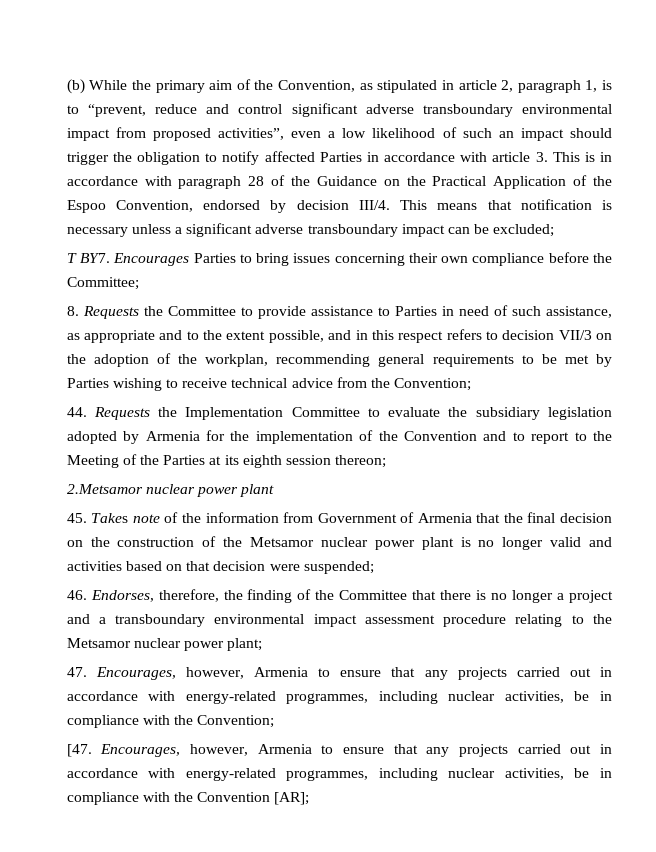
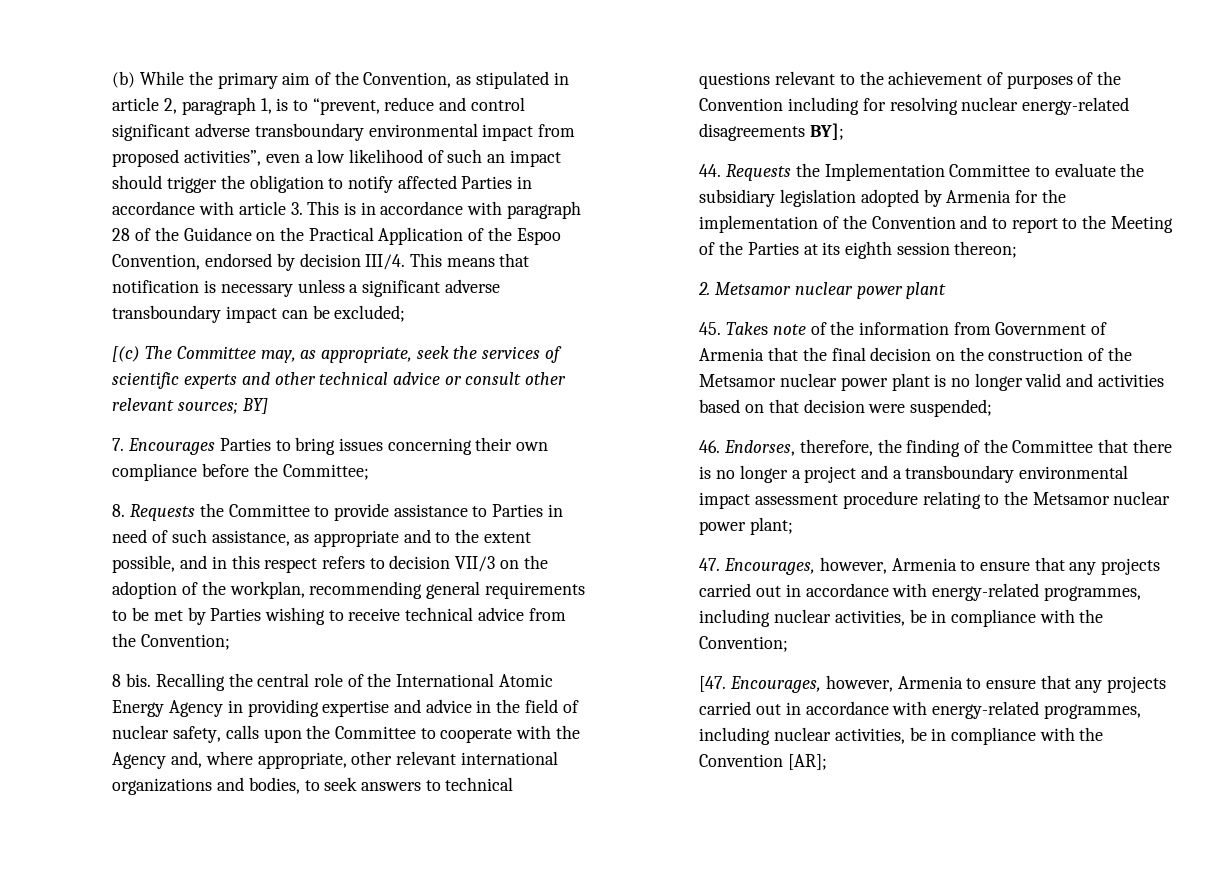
[66,253,110,263] T BY7. -> [112,346,562,363] [112,372,567,389] [112,398,268,414] [112,438,125,451] [(c) The Committee may, as appropriate, seek the services of scientific experts and other technical advice or consult other relevant sources; BY] // 7.
(472, 384) none -> [112,673,553,691] [112,699,579,717] [112,725,580,743] [112,751,558,769] [112,777,514,795] [699,71,1122,89] [699,97,1129,115] [699,123,845,141] // 8 bis. Recalling the central role of the International Atomic Energy Agency in providing expertise and advice in the field of nuclear safety, calls upon the Committee to cooperate with the Agency and, where appropriate, other relevant international organizations and bodies, to seek answers to technical questions relevant to the achievement of purposes of the Convention including for resolving nuclear energy-related disagreements BY];
[66,484,143,494] 2.Metsamor -> [698,282,792,295] 2. Metsamor

